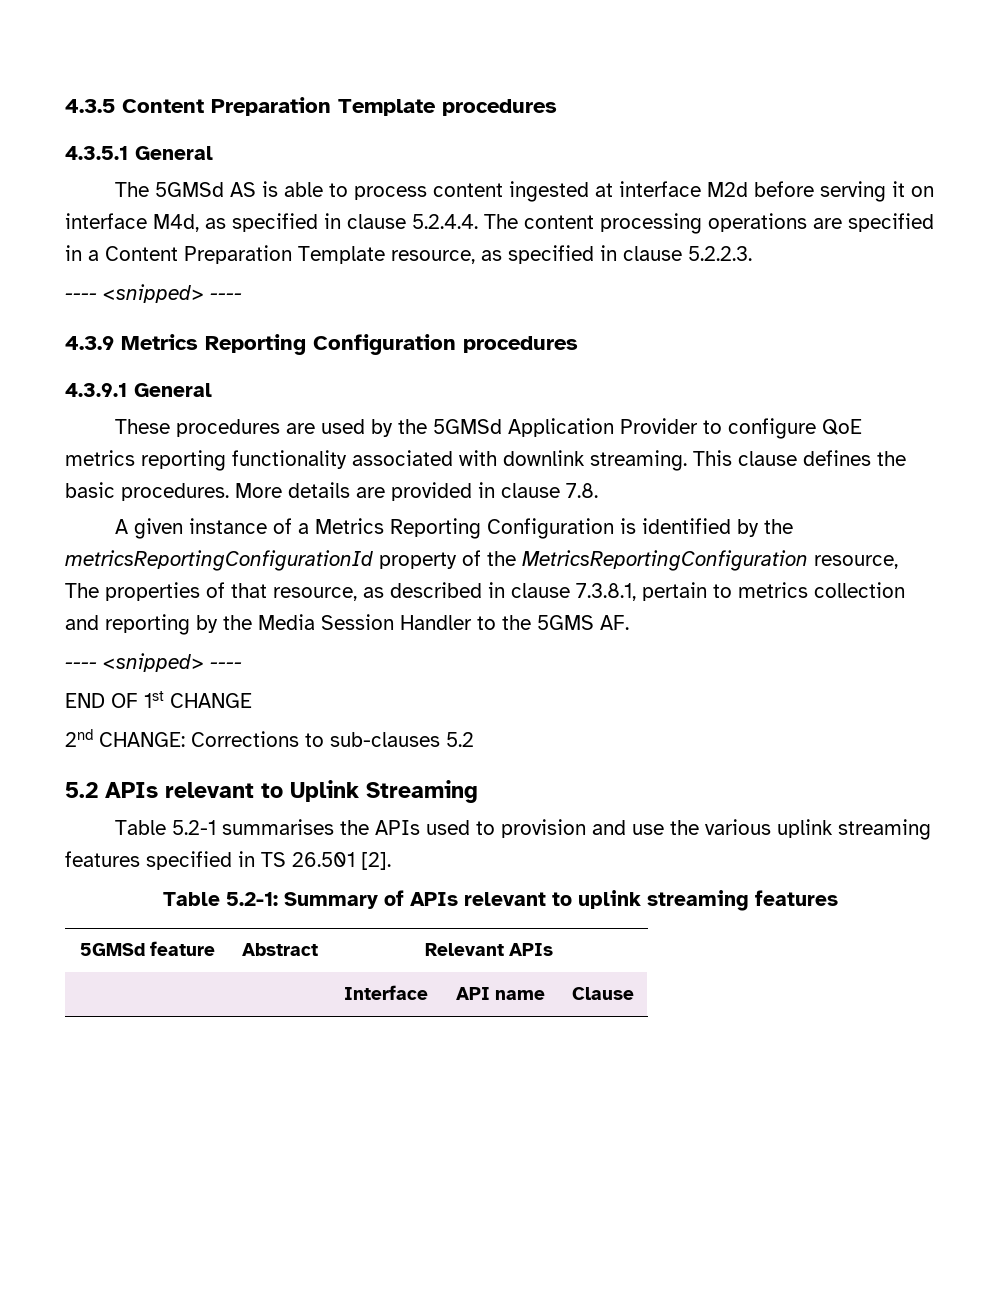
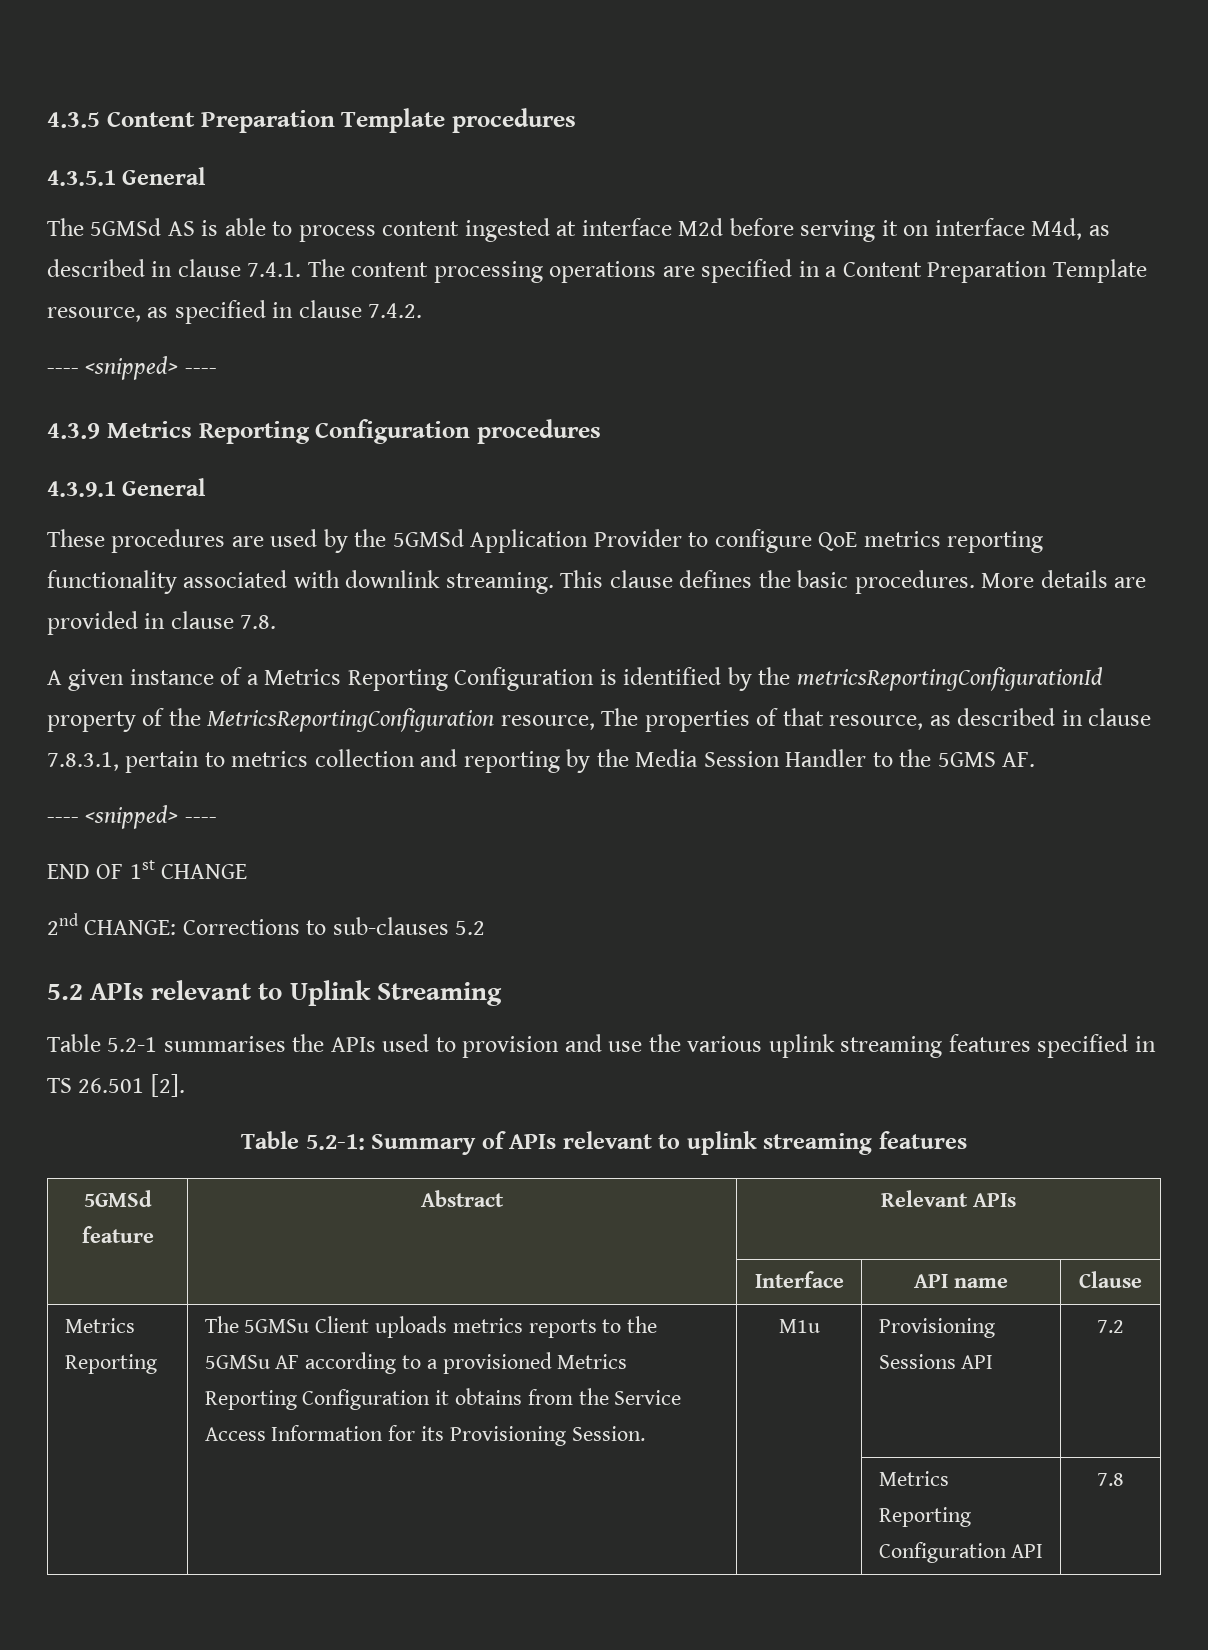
[232,213,478,232] specified in clause 5.2.4.4. -> [47,259,302,277] described in clause 7.4.1.
[688,246,752,261] 5.2.2.3. -> [368,303,423,318] 7.4.2.
[576,583,636,601] 7.3.8.1, -> [47,752,119,771] 7.8.3.1,
(634, 993) none -> [64,1318,135,1333] [64,1354,157,1374] [204,1316,658,1338] [204,1352,628,1374] [204,1388,682,1410] [204,1425,645,1446] [778,1319,820,1333] [878,1318,995,1338] [878,1354,994,1369] [1097,1320,1124,1333] [878,1471,949,1486] [878,1507,971,1527] [878,1542,1044,1563] [1097,1473,1124,1486] // Metrics Reporting | The 5GMSu Client uploads metrics reports to the 5GMSu AF according to a provisioned Metrics Reporting Configuration it obtains from the Service Access Information for its Provisioning Session. | M1u | Provisioning Sessions API | 7.2 // | | | Metrics Reporting Configuration API | 7.8

